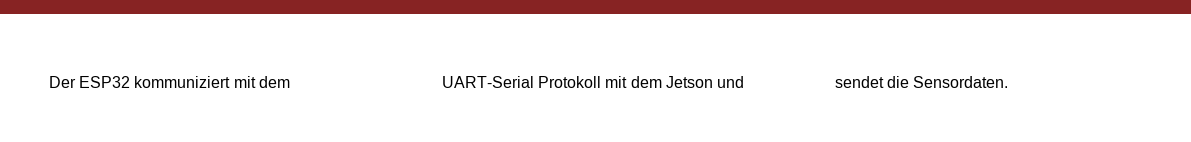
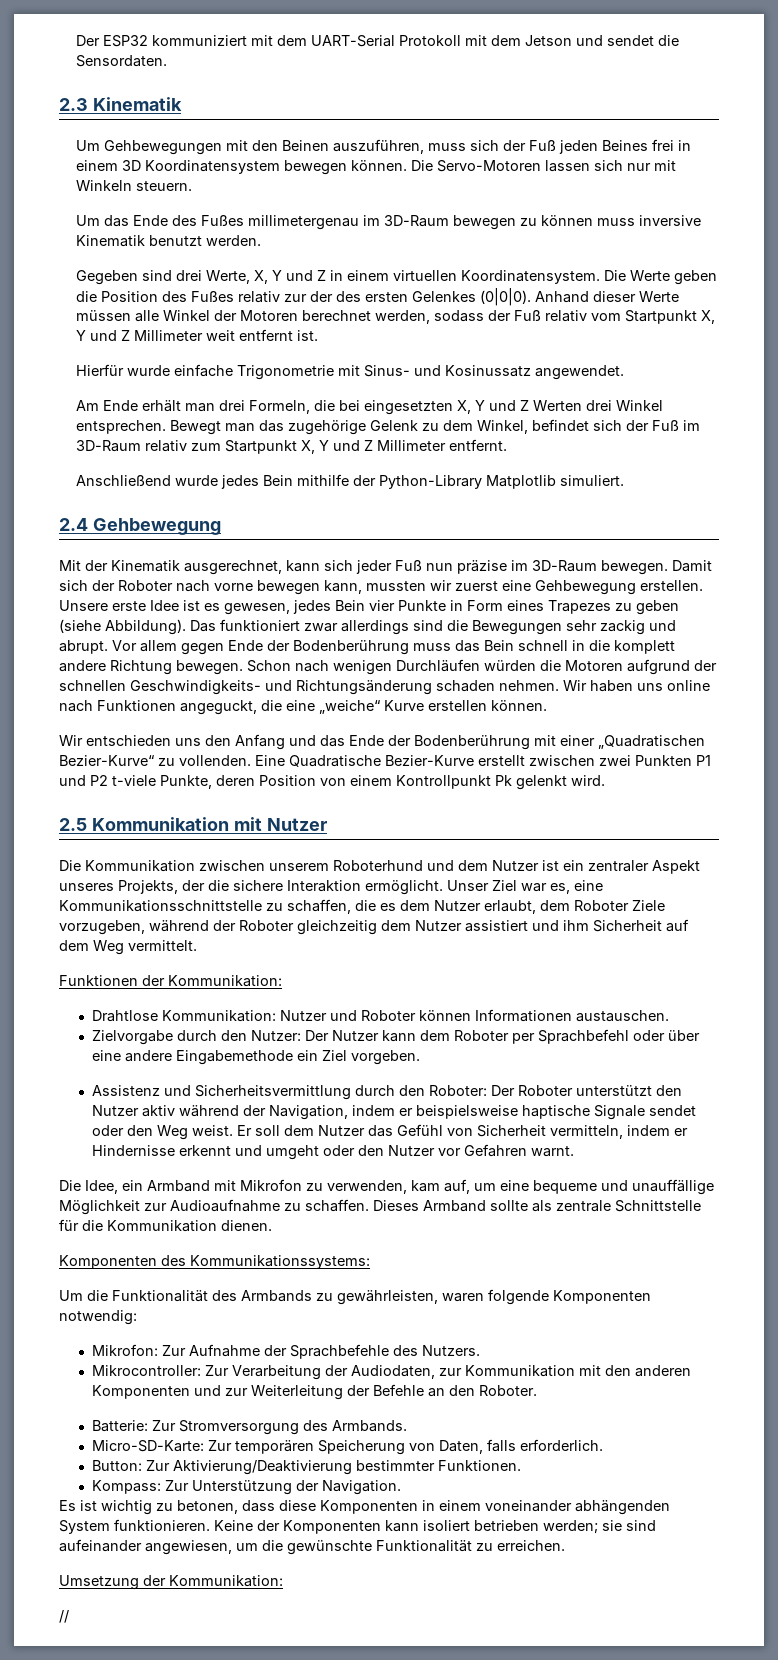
(1009, 82) none -> [59,97,182,111] [75,139,691,155] [75,160,676,175] [75,180,192,191] [75,215,701,230] [75,235,261,247] [75,270,717,285] [75,288,679,306] [75,310,715,324] [75,329,318,341] [75,364,624,380] [75,400,663,415] [75,419,700,435] [75,439,507,454] [75,474,624,489] [59,518,221,535] [59,560,712,575] [59,580,703,595] [59,600,679,615] [59,619,676,635] [59,640,675,655] [59,659,717,675] [59,680,710,695] [59,700,547,715] [59,734,705,750] [59,755,711,767] [59,775,605,790] [59,817,327,831] [59,860,700,874] [59,880,603,895] [59,899,665,914] [59,919,689,935] [59,940,197,955] [59,975,282,987] [91,1009,669,1022] [91,1029,700,1045] [91,1050,420,1065] [91,1085,682,1100] [91,1105,696,1120] [91,1124,688,1140] [91,1144,574,1160] [59,1179,714,1195] [59,1199,701,1215] [59,1219,272,1232] [59,1255,370,1269] [59,1289,651,1305] [59,1310,137,1325] [91,1344,480,1359] [91,1365,691,1380] [91,1384,537,1400] [91,1420,407,1435] [91,1439,603,1455] [91,1460,521,1475] [91,1480,401,1495] [59,1500,670,1515] [59,1519,656,1534] [59,1539,565,1555] [59,1575,283,1590] [59,1610,69,1623] // 2.3 Kinematik // Um Gehbewegungen mit den Beinen auszuführen, muss sich der Fuß jeden Beines frei in einem 3D Koordinatensystem bewegen können. Die Servo-Motoren lassen sich nur mit Winkeln steuern. // Um das Ende des Fußes millimetergenau im 3D-Raum bewegen zu können muss inversive Kinematik benutzt werden. // Gegeben sind drei Werte, X, Y und Z in einem virtuellen Koordinatensystem. Die Werte geben die Position des Fußes relativ zur der des ersten Gelenkes (0|0|0). Anhand dieser Werte müssen alle Winkel der Motoren berechnet werden, sodass der Fuß relativ vom Startpunkt X, Y und Z Millimeter weit entfernt ist. // Hierfür wurde einfache Trigonometrie mit Sinus- und Kosinussatz angewendet. // Am Ende erhält man drei Formeln, die bei eingesetzten X, Y und Z Werten drei Winkel entsprechen. Bewegt man das zugehörige Gelenk zu dem Winkel, befindet sich der Fuß im 3D-Raum relativ zum Startpunkt X, Y und Z Millimeter entfernt. // Anschließend wurde jedes Bein mithilfe der Python-Library Matplotlib simuliert. // 2.4 Gehbewegung // Mit der Kinematik ausgerechnet, kann sich jeder Fuß nun präzise im 3D-Raum bewegen. Damit sich der Roboter nach vorne bewegen kann, mussten wir zuerst eine Gehbewegung erstellen. Unsere erste Idee ist es gewesen, jedes Bein vier Punkte in Form eines Trapezes zu geben (siehe Abbildung). Das funktioniert zwar allerdings sind die Bewegungen sehr zackig und abrupt. Vor allem gegen Ende der Bodenberührung muss das Bein schnell in die komplett andere Richtung bewegen. Schon nach wenigen Durchläufen würden die Motoren aufgrund der schnellen Geschwindigkeits- und Richtungsänderung schaden nehmen. Wir haben uns online nach Funktionen angeguckt, die eine „weiche“ Kurve erstellen können. // Wir entschieden uns den Anfang und das Ende der Bodenberührung mit einer „Quadratischen Bezier-Kurve“ zu vollenden. Eine Quadratische Bezier-Kurve erstellt zwischen zwei Punkten P1 und P2 t-viele Punkte, deren Position von einem Kontrollpunkt Pk gelenkt wird. // 2.5 Kommunikation mit Nutzer // Die Kommunikation zwischen unserem Roboterhund und dem Nutzer ist ein zentraler Aspekt unseres Projekts, der die sichere Interaktion ermöglicht. Unser Ziel war es, eine Kommunikationsschnittstelle zu schaffen, die es dem Nutzer erlaubt, dem Roboter Ziele vorzugeben, während der Roboter gleichzeitig dem Nutzer assistiert und ihm Sicherheit auf dem Weg vermittelt. // Funktionen der Kommunikation: // Drahtlose Kommunikation: Nutzer und Roboter können Informationen austauschen. // Zielvorgabe durch den Nutzer: Der Nutzer kann dem Roboter per Sprachbefehl oder über eine andere Eingabemethode ein Ziel vorgeben. // Assistenz und Sicherheitsvermittlung durch den Roboter: Der Roboter unterstützt den Nutzer aktiv während der Navigation, indem er beispielsweise haptische Signale sendet oder den Weg weist. Er soll dem Nutzer das Gefühl von Sicherheit vermitteln, indem er Hindernisse erkennt und umgeht oder den Nutzer vor Gefahren warnt. // Die Idee, ein Armband mit Mikrofon zu verwenden, kam auf, um eine bequeme und unauffällige Möglichkeit zur Audioaufnahme zu schaffen. Dieses Armband sollte als zentrale Schnittstelle für die Kommunikation dienen. // Komponenten des Kommunikationssystems: // Um die Funktionalität des Armbands zu gewährleisten, waren folgende Komponenten notwendig: // Mikrofon: Zur Aufnahme der Sprachbefehle des Nutzers. // Mikrocontroller: Zur Verarbeitung der Audiodaten, zur Kommunikation mit den anderen Komponenten und zur Weiterleitung der Befehle an den Roboter. // Batterie: Zur Stromversorgung des Armbands. // Micro-SD-Karte: Zur temporären Speicherung von Daten, falls erforderlich. // Button: Zur Aktivierung/Deaktivierung bestimmter Funktionen. // Kompass: Zur Unterstützung der Navigation. // Es ist wichtig zu betonen, dass diese Komponenten in einem voneinander abhängenden System funktionieren. Keine der Komponenten kann isoliert betrieben werden; sie sind aufeinander angewiesen, um die gewünschte Funktionalität zu erreichen. // Umsetzung der Kommunikation: // //

